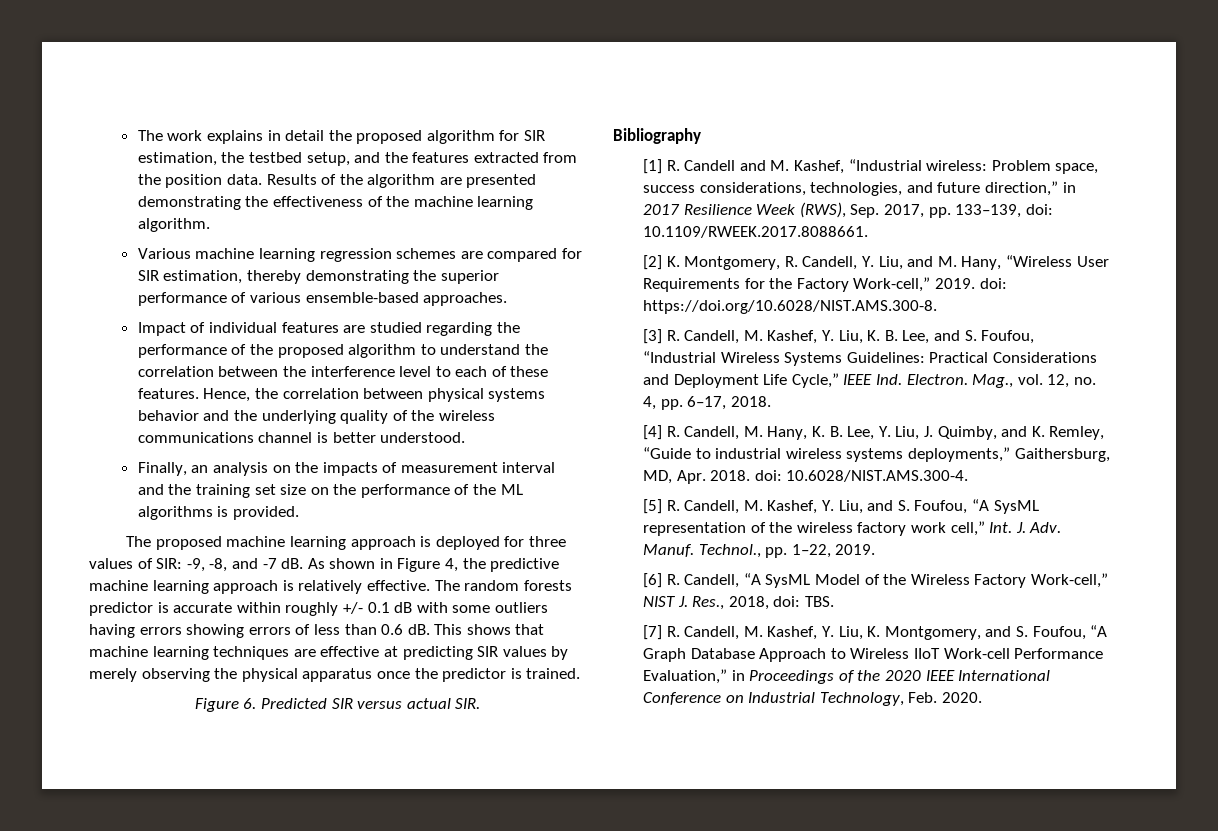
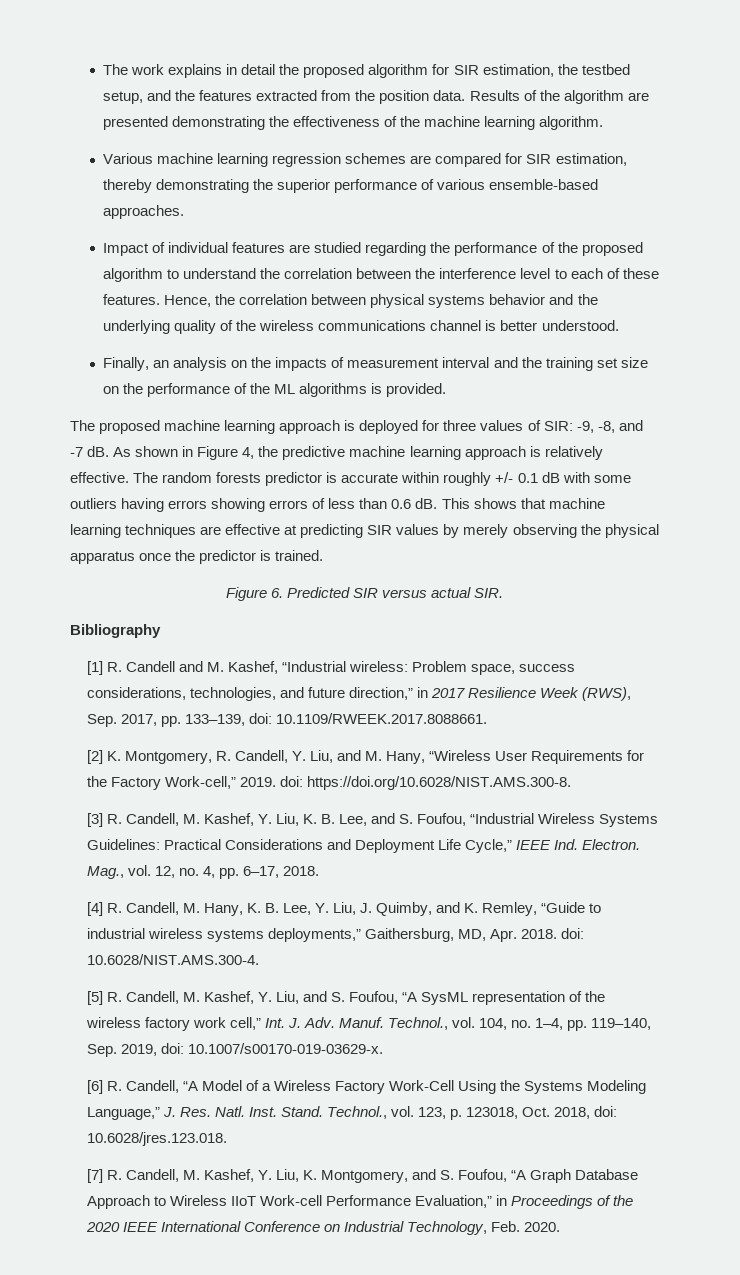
[765,544,876,558] pp. 1–22, 2019. -> [451,1017,652,1031] [86,1043,383,1057] vol. 104, no. 1–4, pp. 119–140, Sep. 2019, doi: 10.1007/s00170-019-03629-x.
[765,574,811,588] SysML -> (198, 1086) none
[883,574,907,585] the -> [261,1083,271,1091] a
[1030,573,1108,588] [643,596,725,610] Work-cell,” NIST J. Res., -> [388,1080,647,1094] [86,1106,551,1120] Work-Cell Using the Systems Modeling Language,” J. Res. Natl. Inst. Stand. Technol., vol. 123, p. 123018, Oct.
[804,596,834,607] TBS. -> [86,1132,227,1146] 10.6028/jres.123.018.

